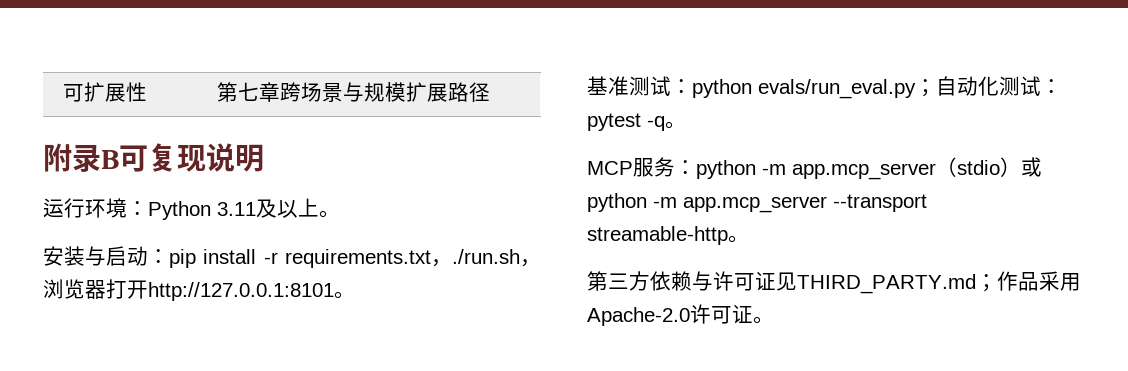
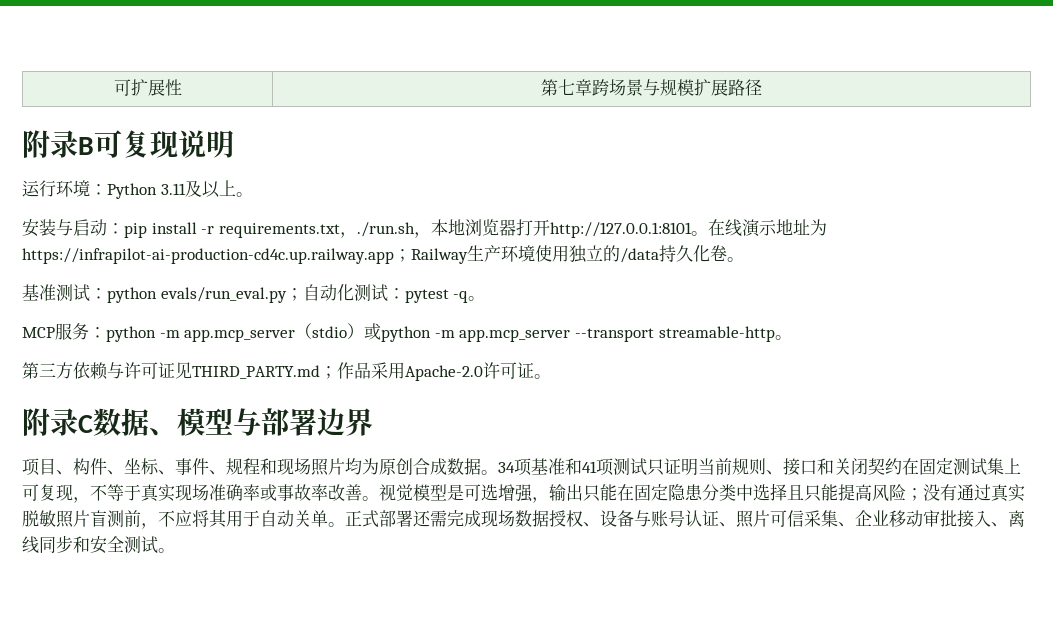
(541, 263) none -> [430,219,465,236] 本地
(355, 295) none -> [707,219,827,237] [22,245,744,264] 在线演示地址为https://infrapilot-ai-production-cd4c.up.railway.app；Railway生产环境使用独立的/data持久化卷。
(774, 320) none -> [22,408,373,436] [22,458,1021,476] [22,483,1025,503] [22,509,1025,529] [22,535,175,554] // 附录C数据、模型与部署边界 // 项目、构件、坐标、事件、规程和现场照片均为原创合成数据。34项基准和41项测试只证明当前规则、接口和关闭契约在固定测试集上可复现，不等于真实现场准确率或事故率改善。视觉模型是可选增强，输出只能在固定隐患分类中选择且只能提高风险；没有通过真实脱敏照片盲测前，不应将其用于自动关单。正式部署还需完成现场数据授权、设备与账号认证、照片可信采集、企业移动审批接入、离线同步和安全测试。

